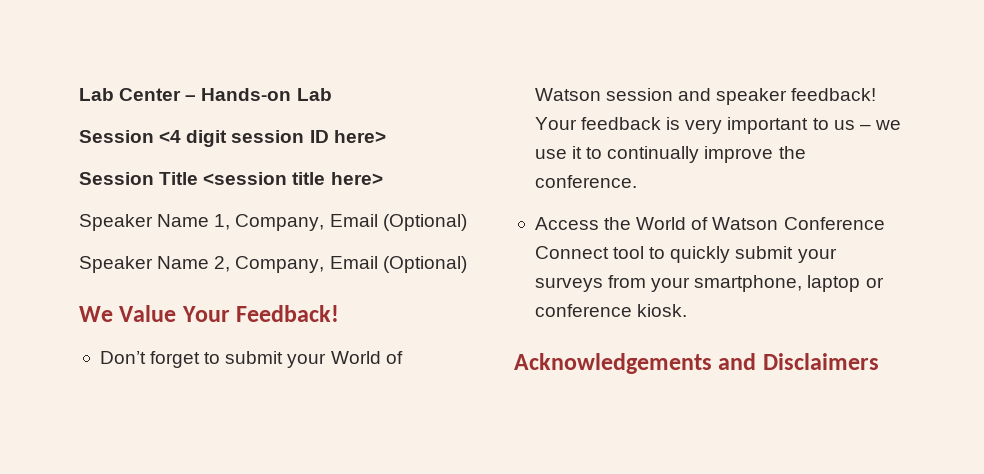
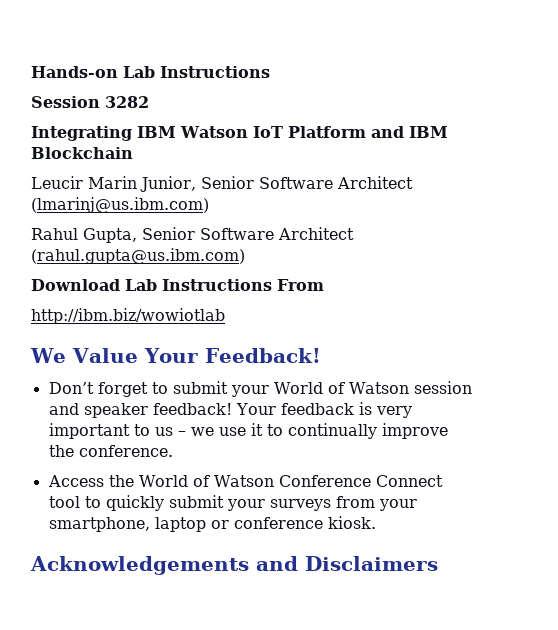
[79,88,197,101] Lab Center – -> (31, 72) none
[79,130,386,147] [79,172,383,185] [79,214,467,231] [79,256,467,273] // Session <4 digit session ID here> // Session Title <session title here> // Speaker Name 1, Company, Email (Optional) // Speaker Name 2, Company, Email (Optional) -> [160,66,270,78] [31,96,149,108] [31,126,448,141] [31,147,133,159] [31,176,413,192] [31,197,209,213] [31,227,354,243] [31,248,245,264] [31,279,324,291] [31,308,225,324] Instructions // Session 3282 // Integrating IBM Watson IoT Platform and IBM Blockchain // Leucir Marin Junior, Senior Software Architect (lmarinj@us.ibm.com) // Rahul Gupta, Senior Software Architect (rahul.gupta@us.ibm.com) // Download Lab Instructions From // http://ibm.biz/wowiotlab

